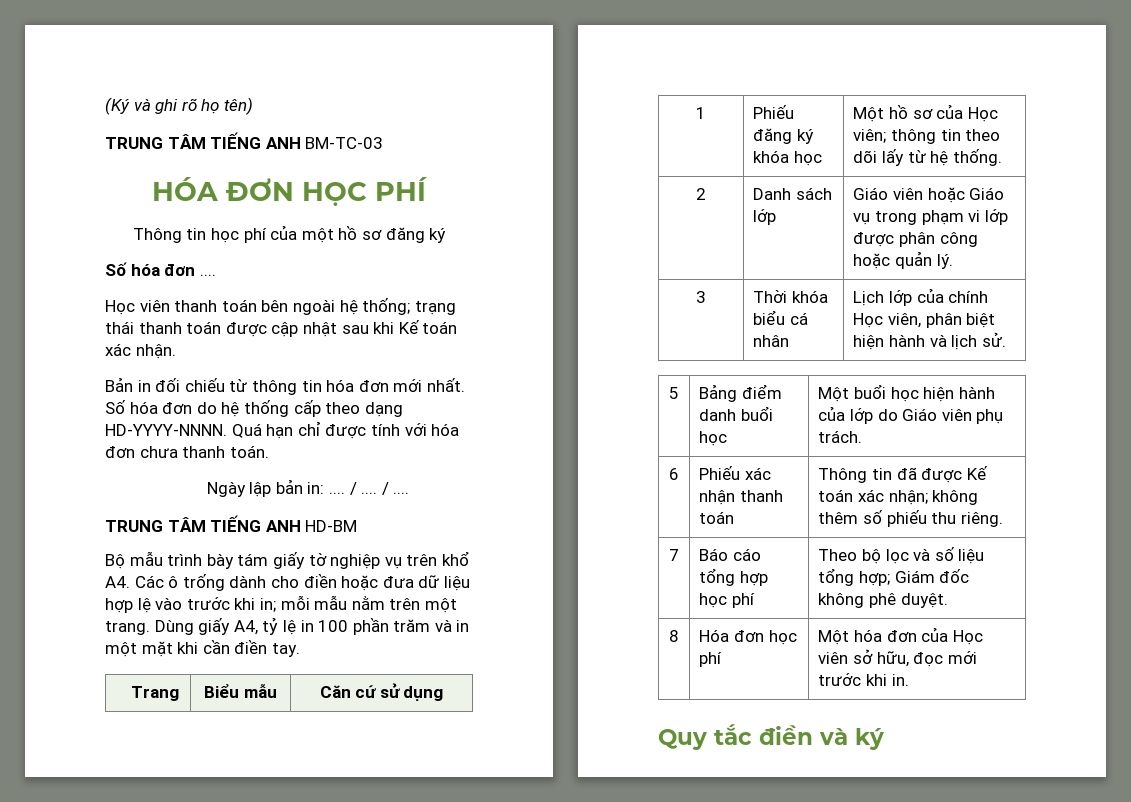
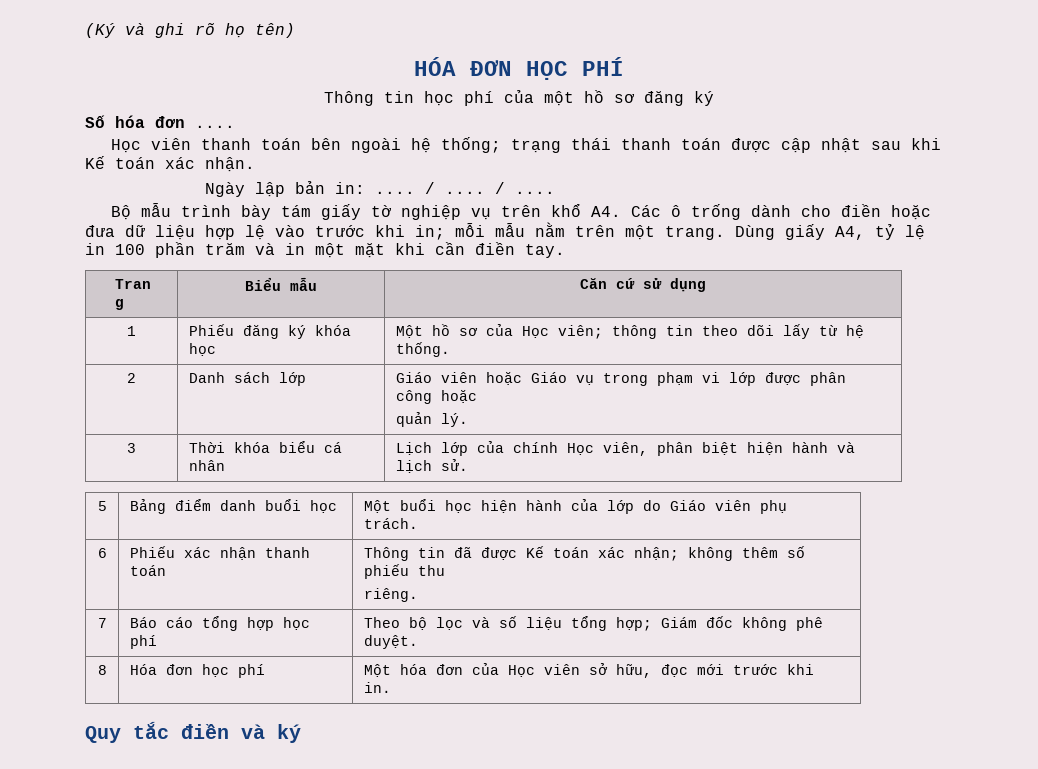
[105,132,384,149] // TRUNG TÂM TIẾNG ANH BM-TC-03 -> (295, 30) none
[105,377,465,395] [105,400,403,417] [105,421,460,439] [105,445,269,458] // Bản in đối chiếu từ thông tin hóa đơn mới nhất. Số hóa đơn do hệ thống cấp theo dạng HD-YYYY-NNNN. Quá hạn chỉ được tính với hóa đơn chưa thanh toán. -> (255, 164) none
[105,515,358,532] // TRUNG TÂM TIẾNG ANH HD-BM -> (556, 192) none
[130,686,179,701] Trang -> [114,279,151,289] [114,299,124,310] Tran g
(891, 261) none -> (477, 396) //
(957, 518) none -> (445, 570) //

